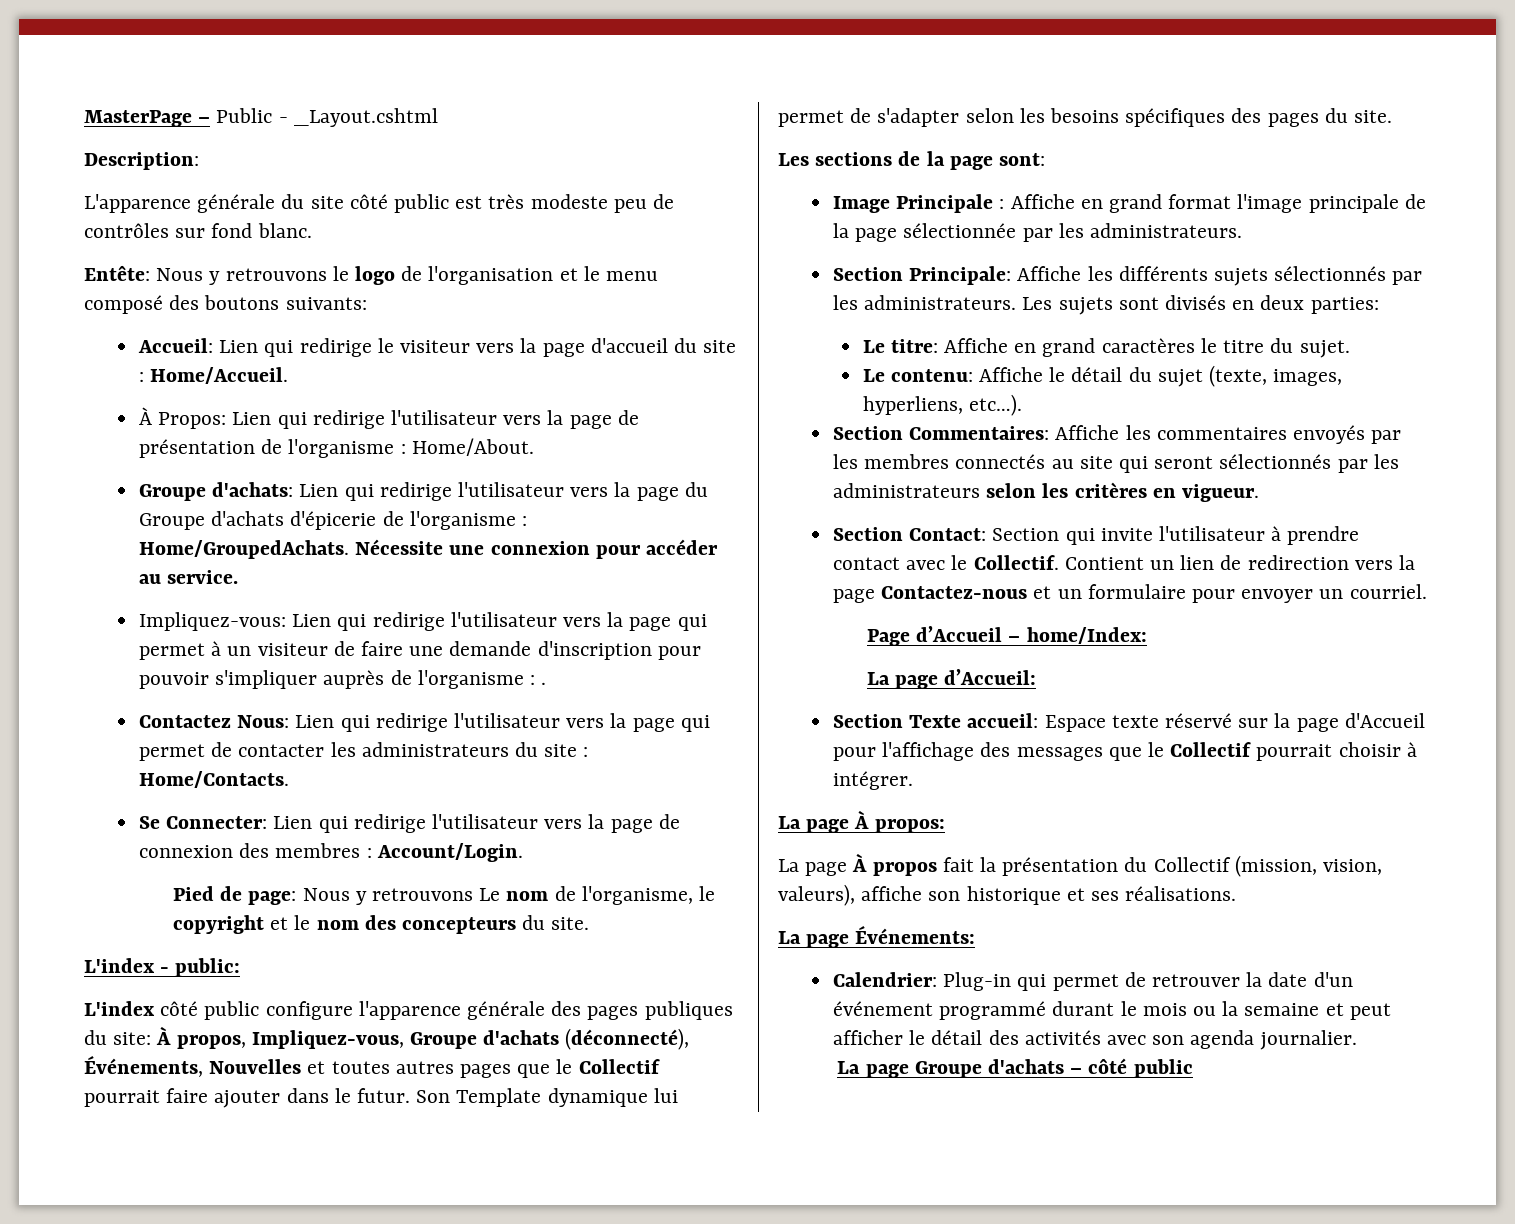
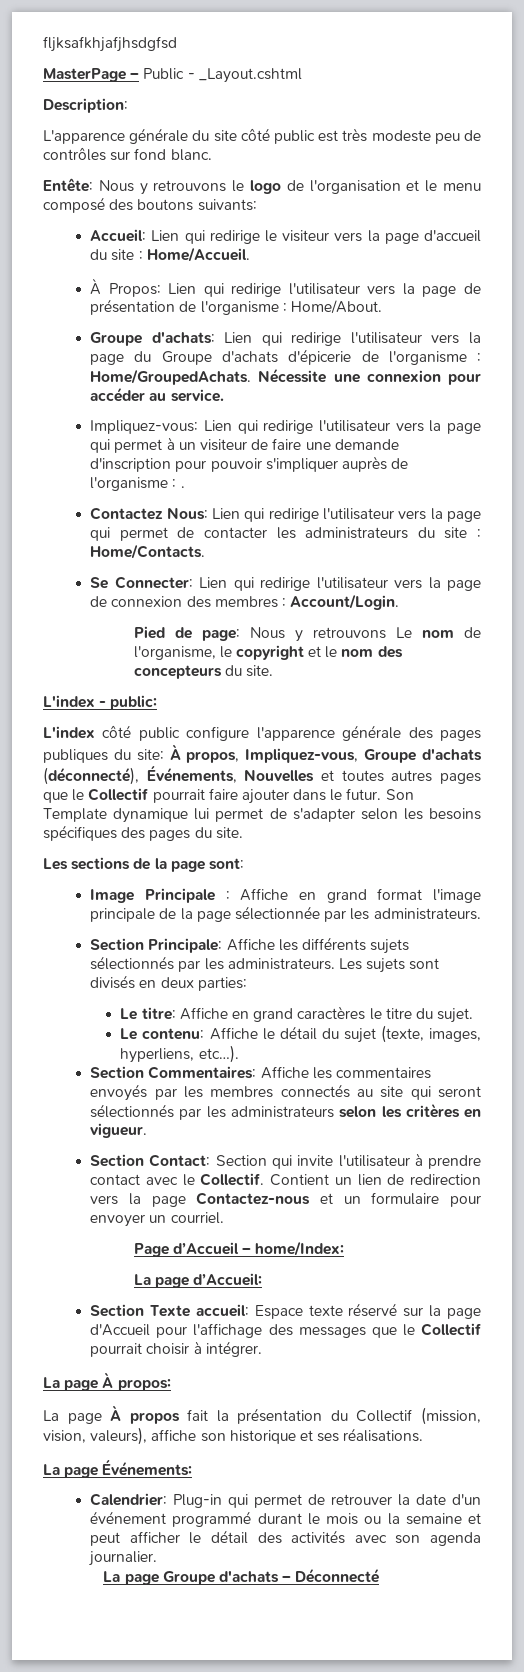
(84, 118) none -> [43,36,177,52] fljksafkhjafjhsdgfsd //
[1088,1058,1193,1078] côté public -> [295,1568,380,1583] Déconnecté

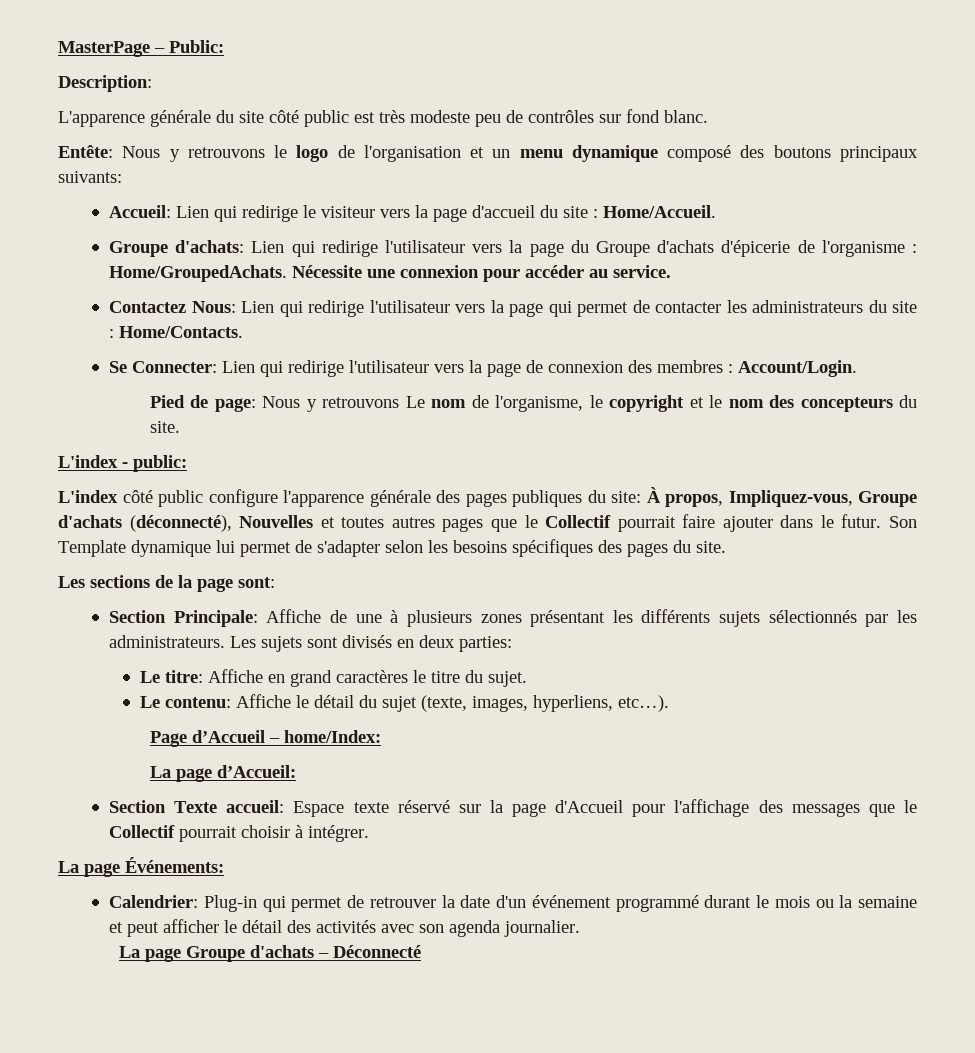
[43,36,177,52] fljksafkhjafjhsdgfsd // -> (58, 49) none
[143,68,302,83] Public - _Layout.cshtml -> [169,40,224,53] Public:
[425,180,482,192] le menu -> [492,145,658,162] un menu dynamique
(194, 205) none -> [839,146,918,162] principaux
[90,278,481,297] [90,299,382,315] // À Propos: Lien qui redirige l'utilisateur vers la page de présentation de l'organisme : Home/About. -> (716, 211) none
[90,420,481,434] [90,437,399,453] [90,456,409,472] [90,477,185,491] // Impliquez-vous: Lien qui redirige l'utilisateur vers la page qui permet à un visiteur de faire une demande d'inscription pour pouvoir s'impliquer auprès de l'organisme : . -> (671, 271) none
[146,765,237,783] Événements, -> (232, 523) none
[90,888,481,903] [90,906,481,922] [90,938,275,953] Image Principale : Affiche en grand format l'image principale de la page sélectionnée par les administrateurs. // Section Principale: Affiche -> [108,609,606,627] Section Principale: Affiche de une à plusieurs zones présentant
[90,1066,431,1079] [90,1084,481,1101] [90,1103,481,1120] [90,1123,148,1138] [90,1153,481,1169] [90,1173,481,1186] [90,1192,481,1207] [90,1212,224,1227] // Section Commentaires: Affiche les commentaires envoyés par les membres connectés au site qui seront sélectionnés par les administrateurs selon les critères en vigueur. // Section Contact: Section qui invite l'utilisateur à prendre contact avec le Collectif. Contient un lien de redirection vers la page Contactez-nous et un formulaire pour envoyer un courriel. -> (669, 703) none
[43,1372,171,1391] [43,1405,481,1425] [43,1427,424,1445] // La page À propos: // La page À propos fait la présentation du Collectif (mission, vision, valeurs), affiche son historique et ses réalisations. -> (369, 833) none

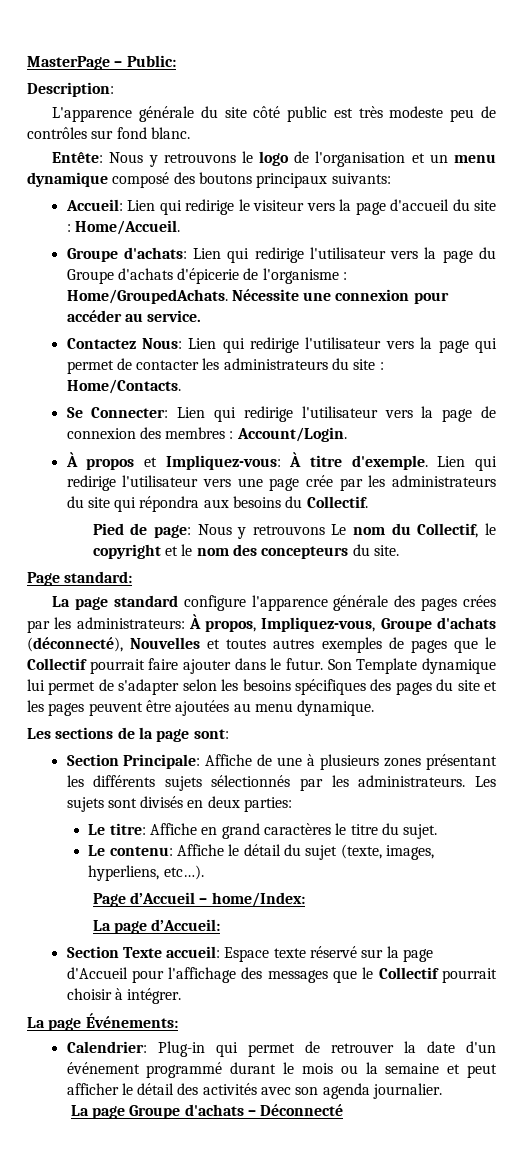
(857, 368) none -> [65,452,497,471] [66,475,496,491] [66,496,368,512] // À propos et Impliquez-vous: À titre d'exemple. Lien qui redirige l'utilisateur vers une page crée par les administrateurs du site qui répondra aux besoins du Collectif.
[471,395,584,412] de l'organisme, -> [391,523,479,538] du Collectif,
[58,455,187,472] [58,490,203,507] L'index - public: // L'index côté public -> [27,571,133,586] [52,595,178,610] Page standard: // La page standard
[512,490,641,507] publiques du site: -> [463,595,496,607] [27,617,185,633] crées par les administrateurs:
(435, 522) none -> [321,637,404,653] exemples de
[696,541,726,553] site. -> [457,680,498,691] [27,700,375,716] site et les pages peuvent être ajoutées au menu dynamique.

